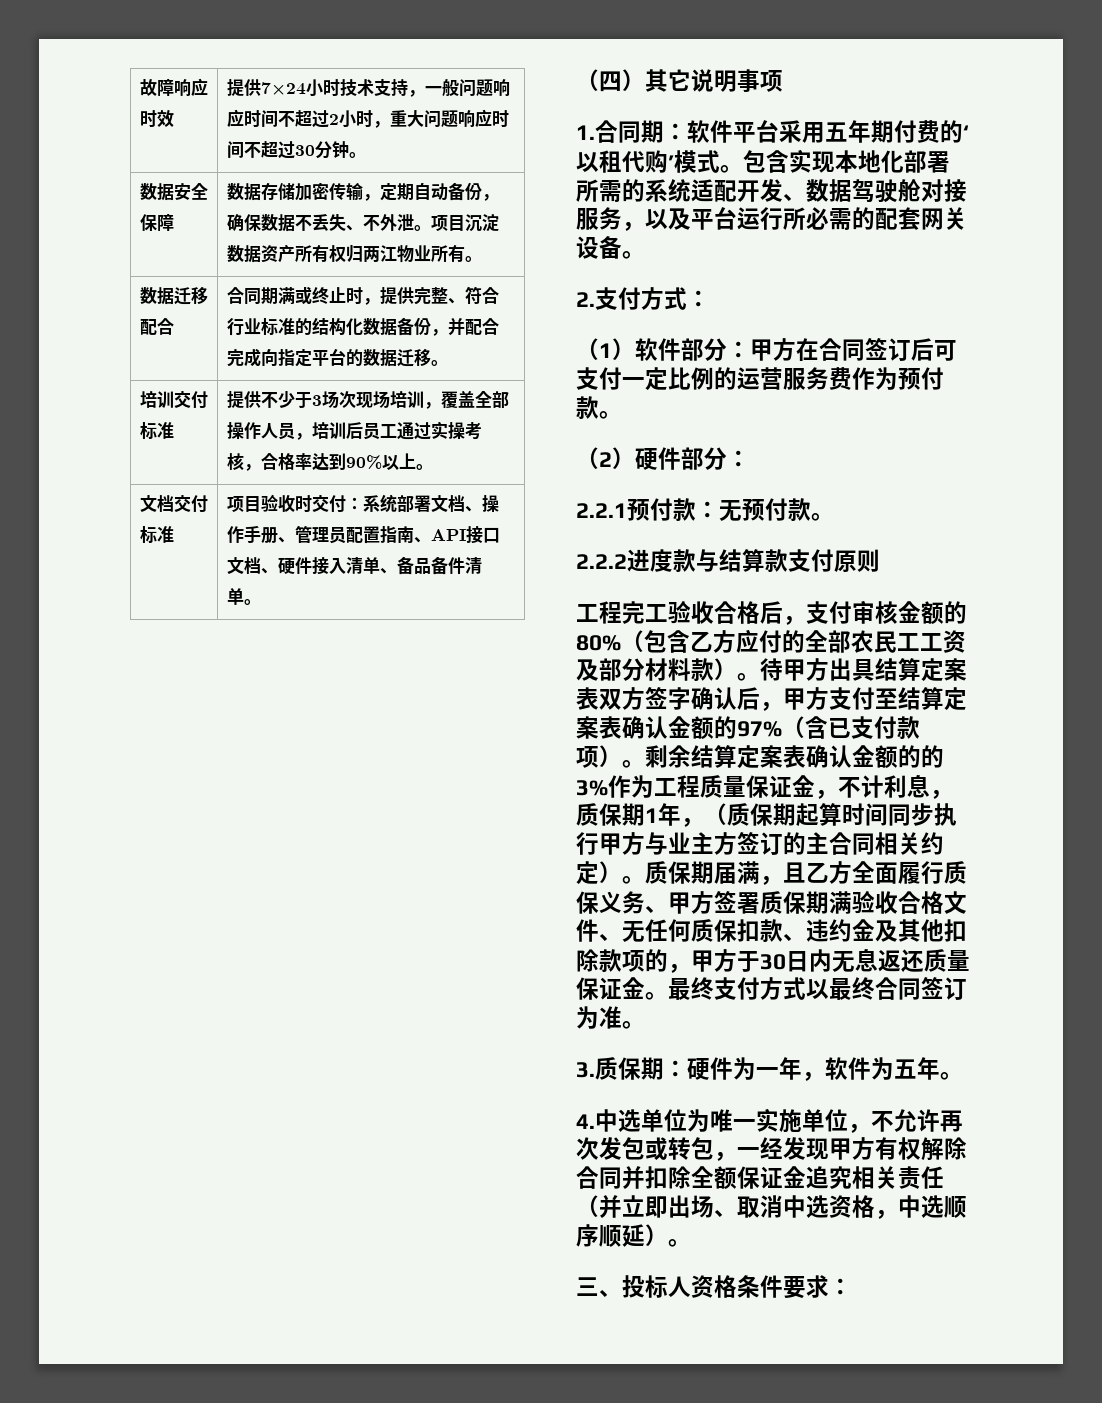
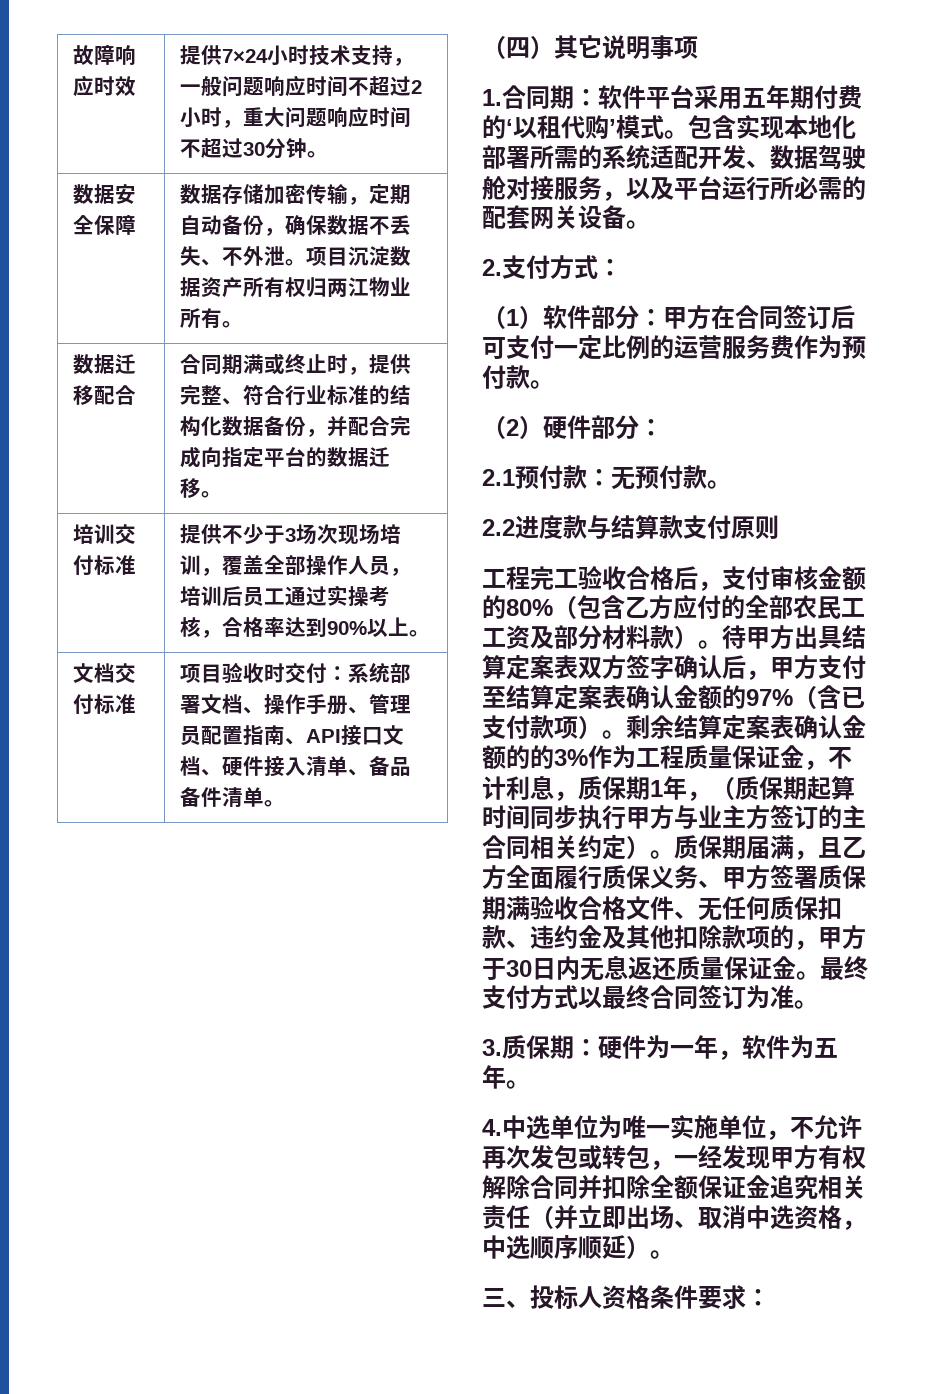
[576,503,627,518] 2.2.1 -> [482,469,515,486] 2.1
[576,554,627,569] 2.2.2 -> [482,519,515,536] 2.2

